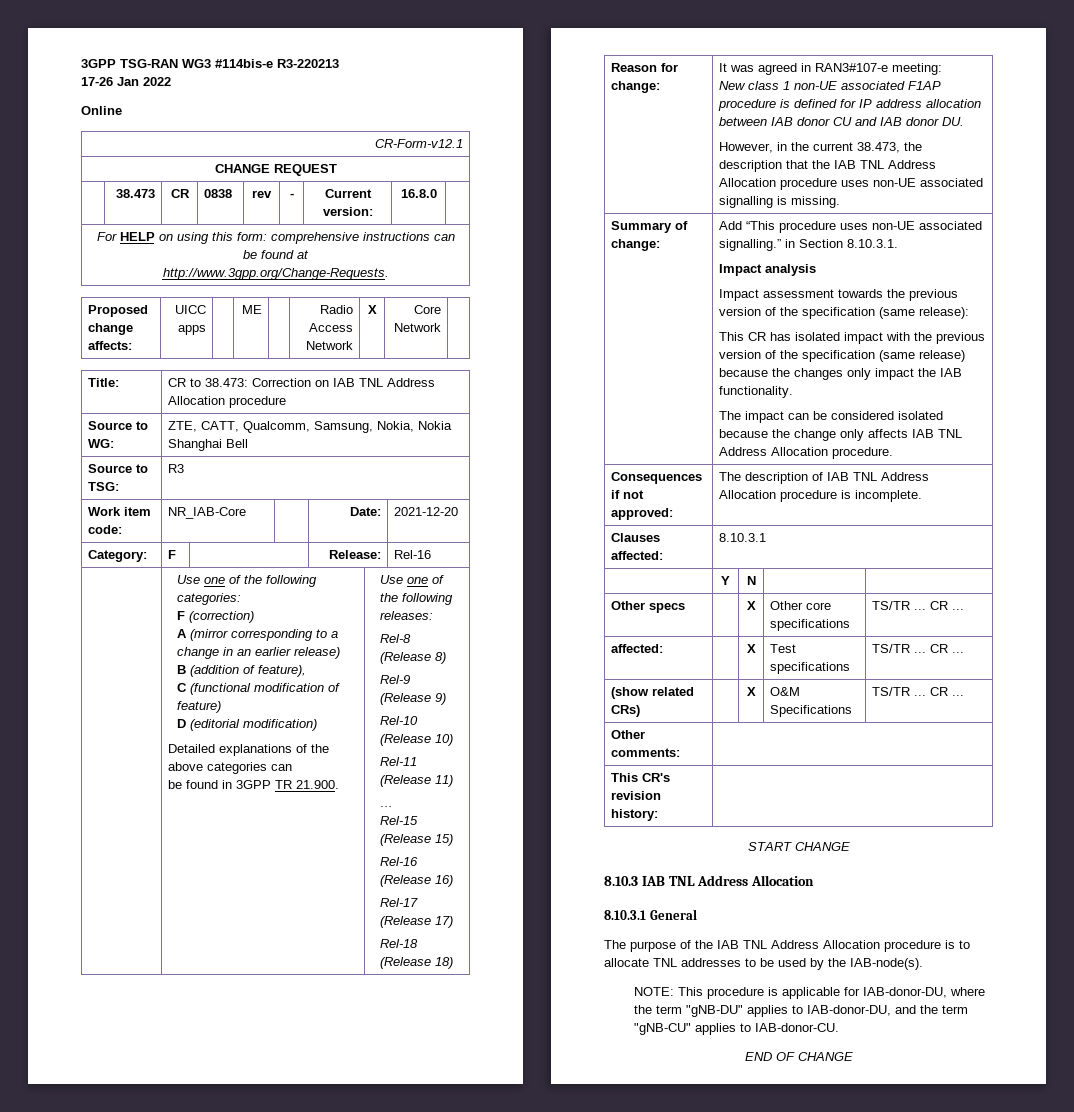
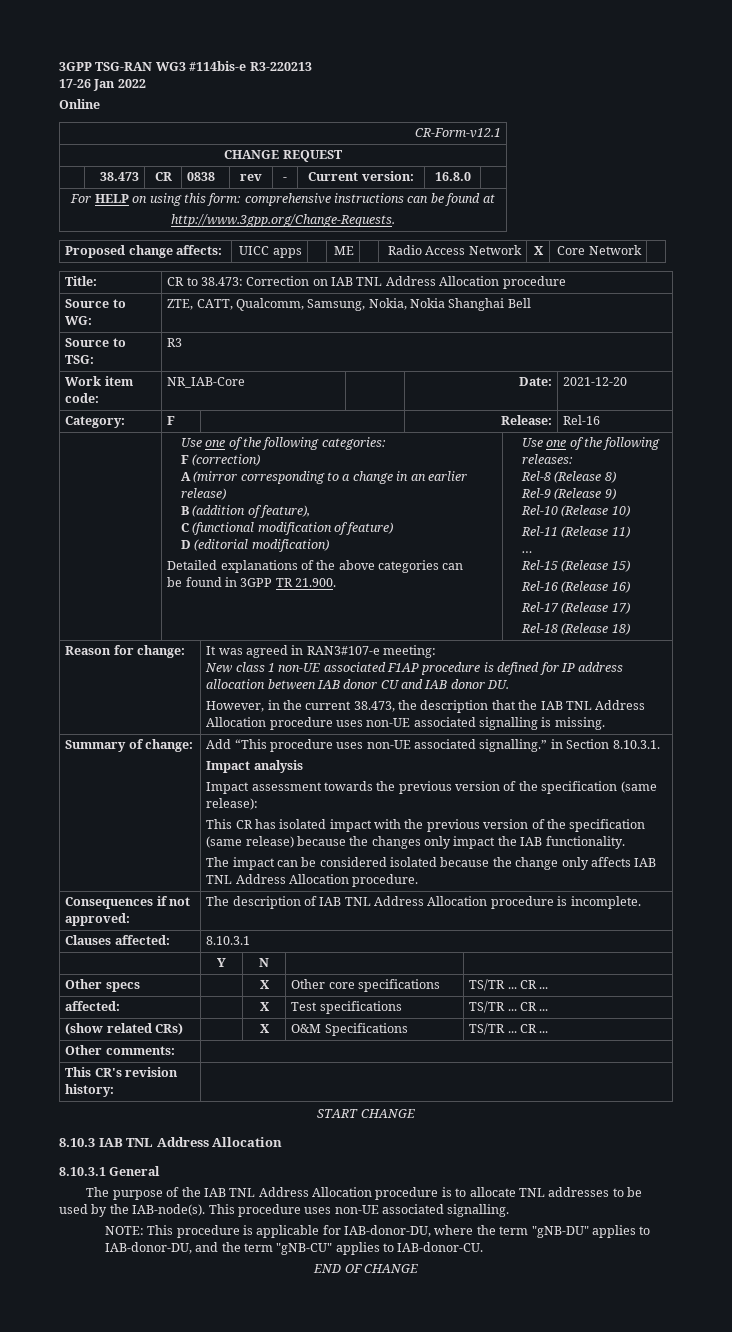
(923, 964) none -> [208,1204,510,1217] This procedure uses non-UE associated signalling.

